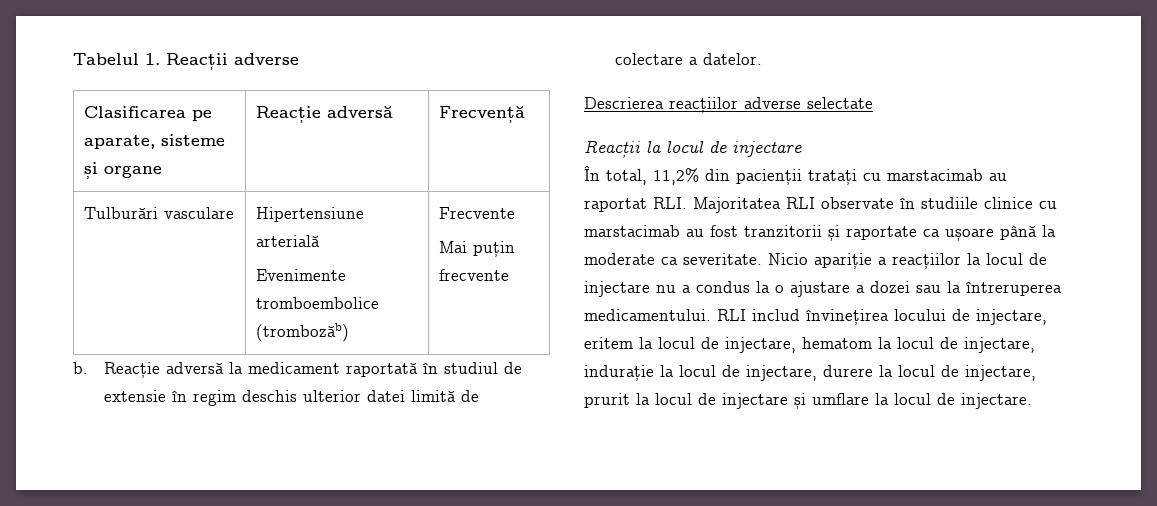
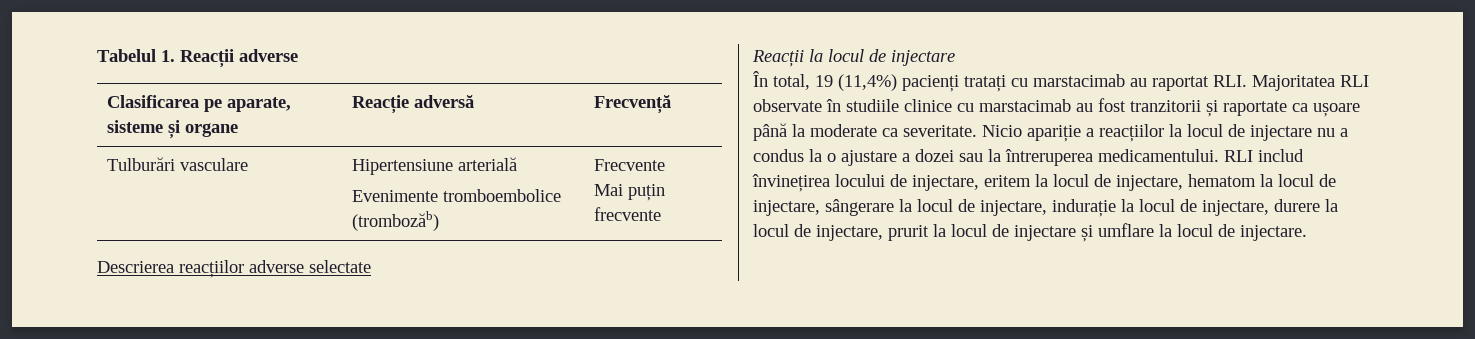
[73,362,522,378] [103,390,479,406] [614,53,762,65] // b. Reacție adversă la medicament raportată în studiul de extensie în regim deschis ulterior datei limită de colectare a datelor. -> (661, 214) none
[653,168,802,185] 11,2% din pacienții -> [815,74,959,92] 19 (11,4%) pacienți
(1035, 345) none -> [825,199,1047,216] sângerare la locul de injectare,

